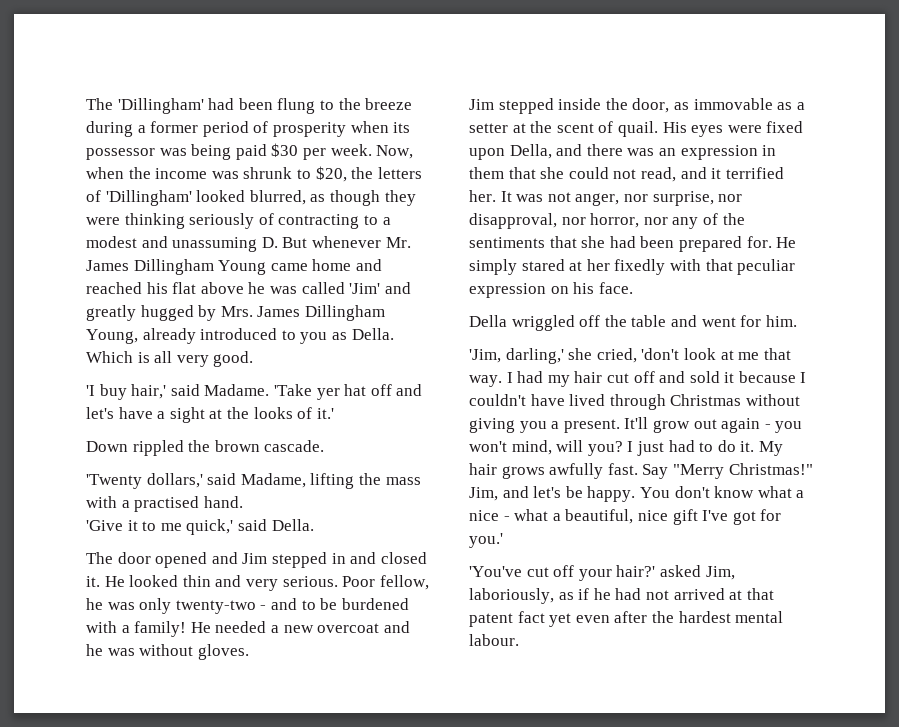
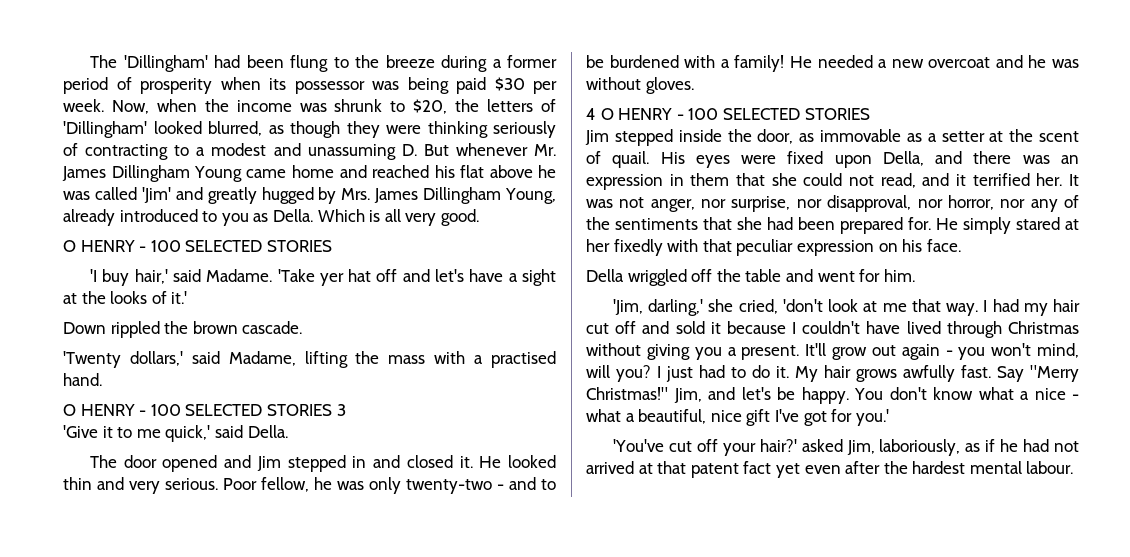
(254, 359) none -> [63,240,332,252] // O HENRY - 100 SELECTED STORIES
(243, 502) none -> [63,404,346,416] // O HENRY - 100 SELECTED STORIES 3
(249, 652) none -> [586,108,870,120] // 4 O HENRY - 100 SELECTED STORIES

